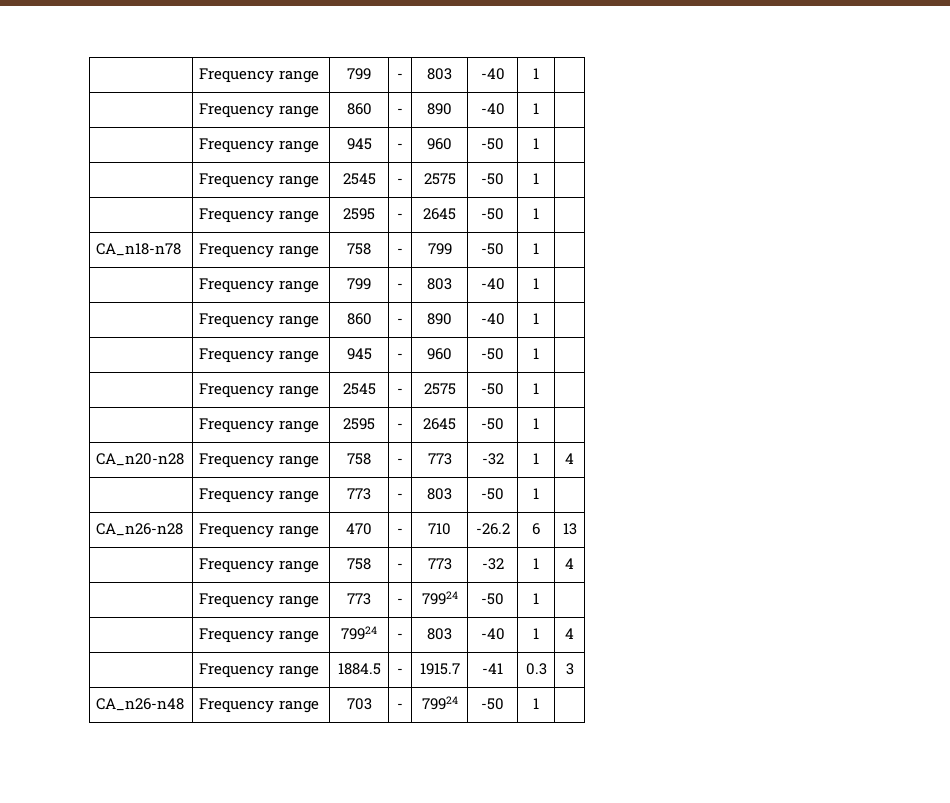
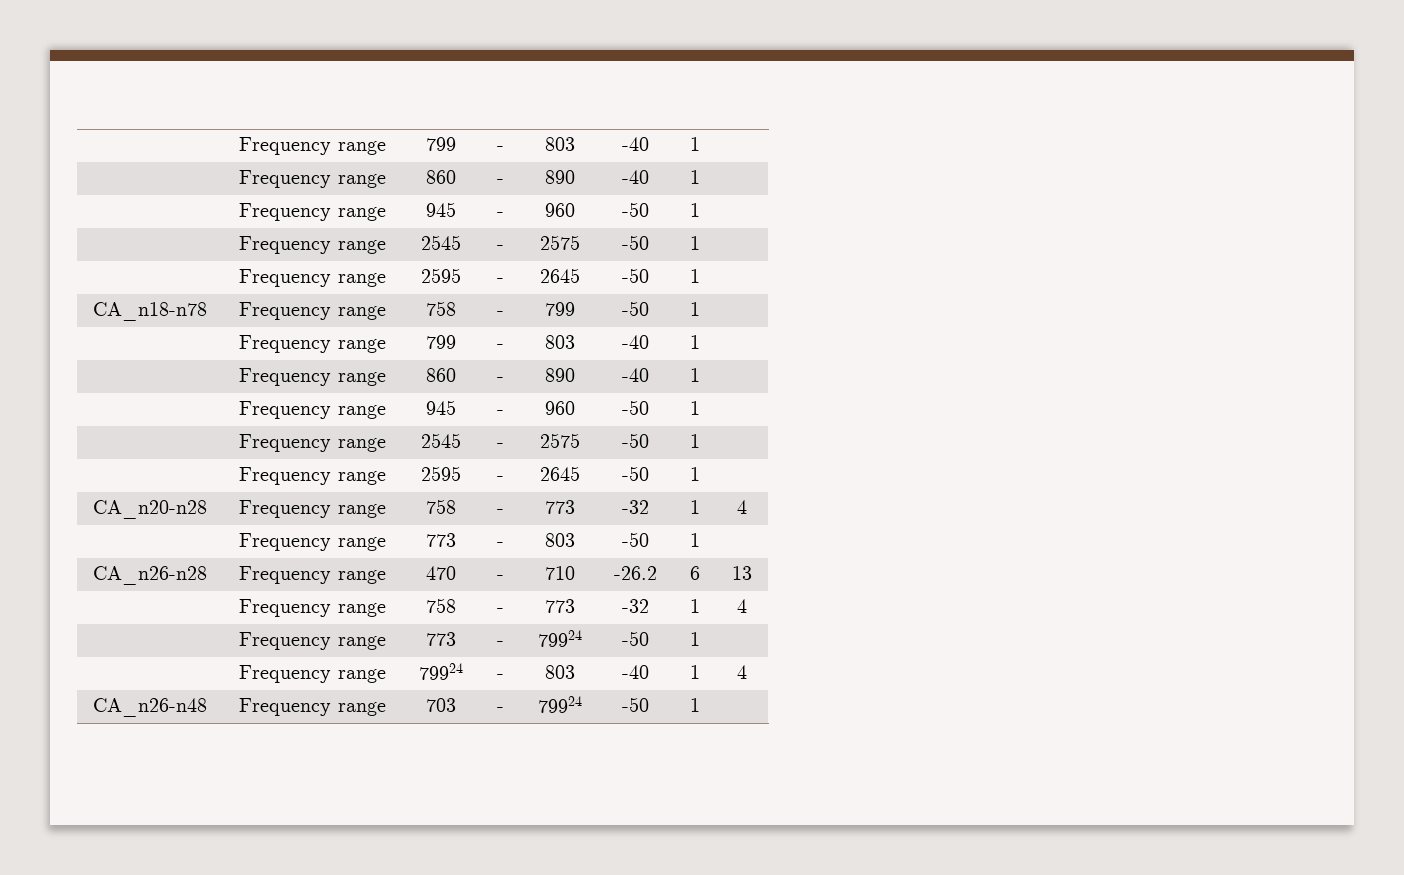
[199,663,319,678] [337,663,381,675] [397,668,403,674] [419,663,460,675] [482,663,503,674] [525,663,547,675] [565,663,574,675] // | Frequency range | 1884.5 | - | 1915.7 | -41 | 0.3 | 3 -> (747, 672) none

